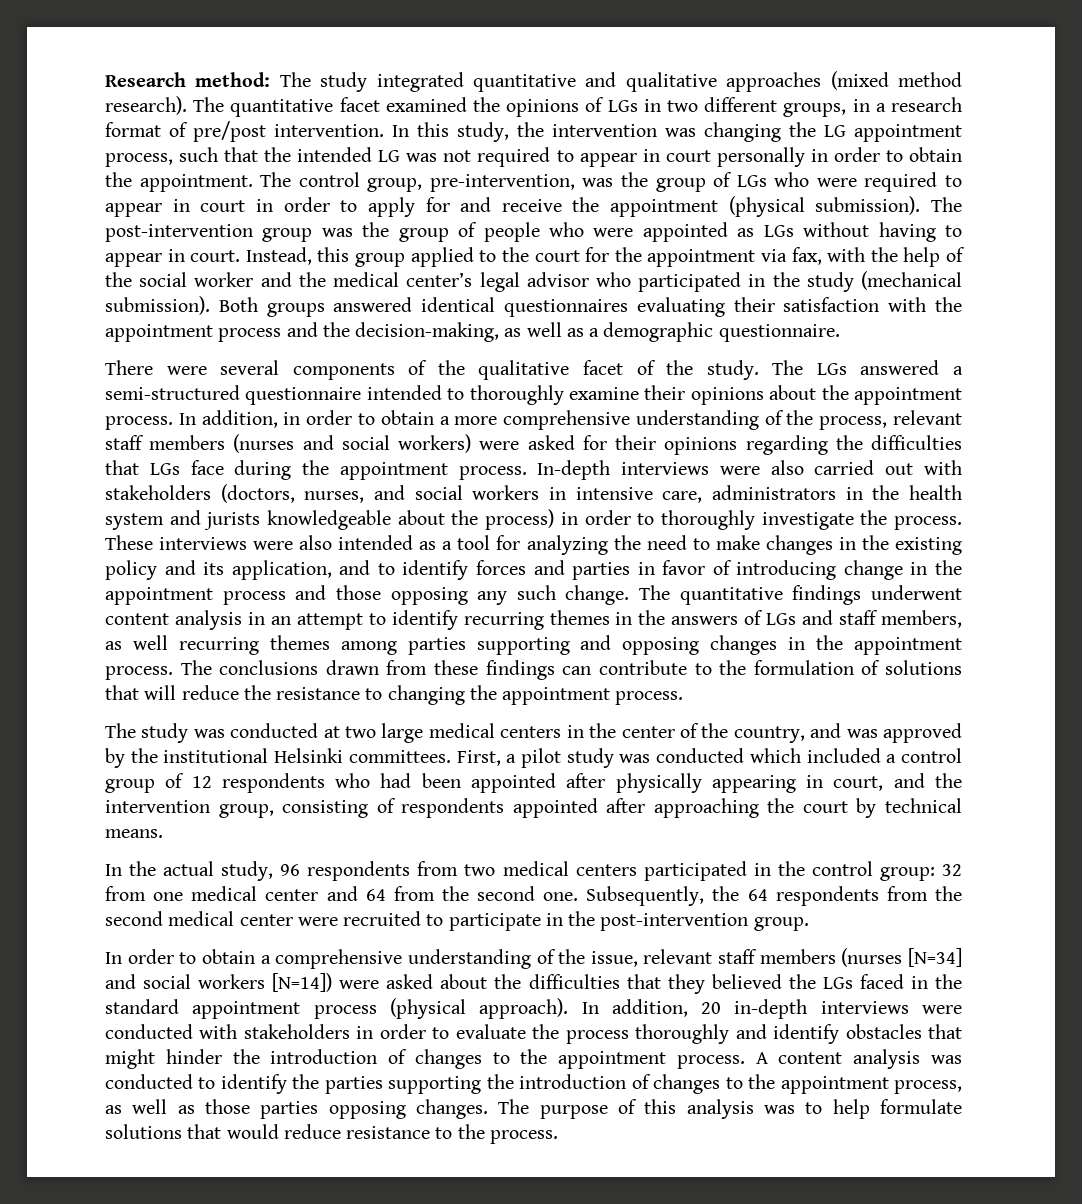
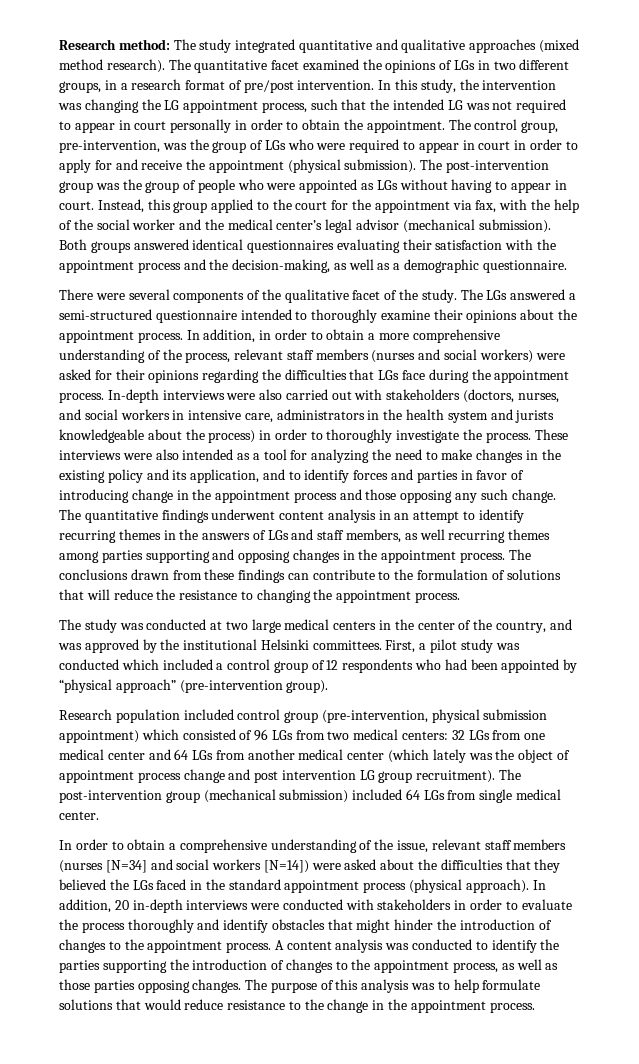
[595,272,854,292] who participated in the study -> (400, 224) none
[566,773,963,793] [105,798,962,818] [105,829,163,838] [105,861,963,881] after physically appearing in court, and the intervention group, consisting of respondents appointed after approaching the court by technical means. // In the actual study, 96 respondents from two medical centers participated in the control group: 32 -> [563,659,578,673] [59,679,329,693] [59,709,548,723] [59,729,490,743] by “physical approach” (pre-intervention group). // Research population included control group (pre-intervention, physical submission appointment) which consisted of 96 LGs from two medical centers: 32 LGs
[393,886,962,906] [105,911,809,931] from the second one. Subsequently, the 64 respondents from the second medical center were recruited to participate in the post-intervention group. -> [192,749,570,763] [59,769,522,783] [59,789,562,803] [59,811,99,820] LGs from another medical center (which lately was the object of appointment process change and post intervention LG group recruitment). The post-intervention group (mechanical submission) included 64 LGs from single medical center.
(485, 1131) none -> [327,999,486,1013] change in the appointment

